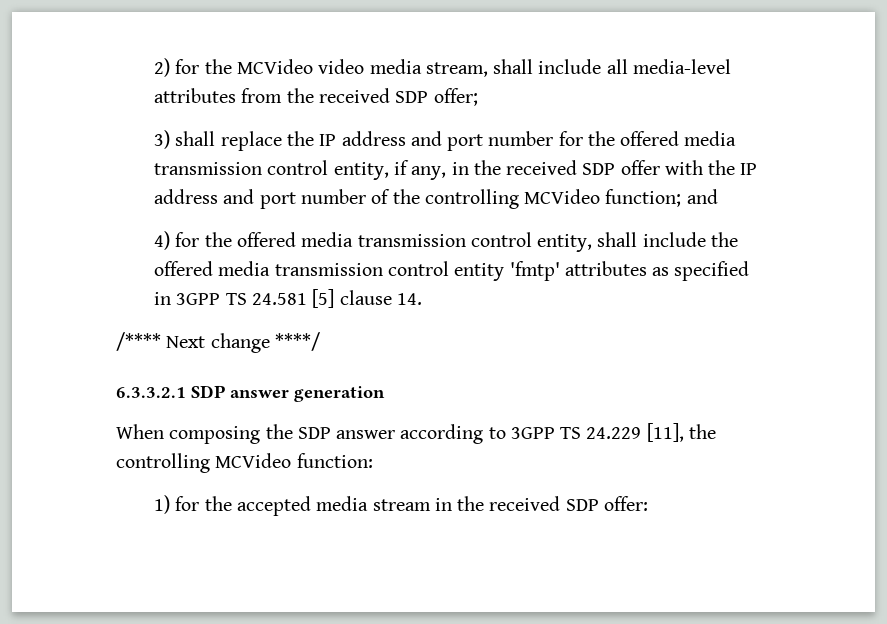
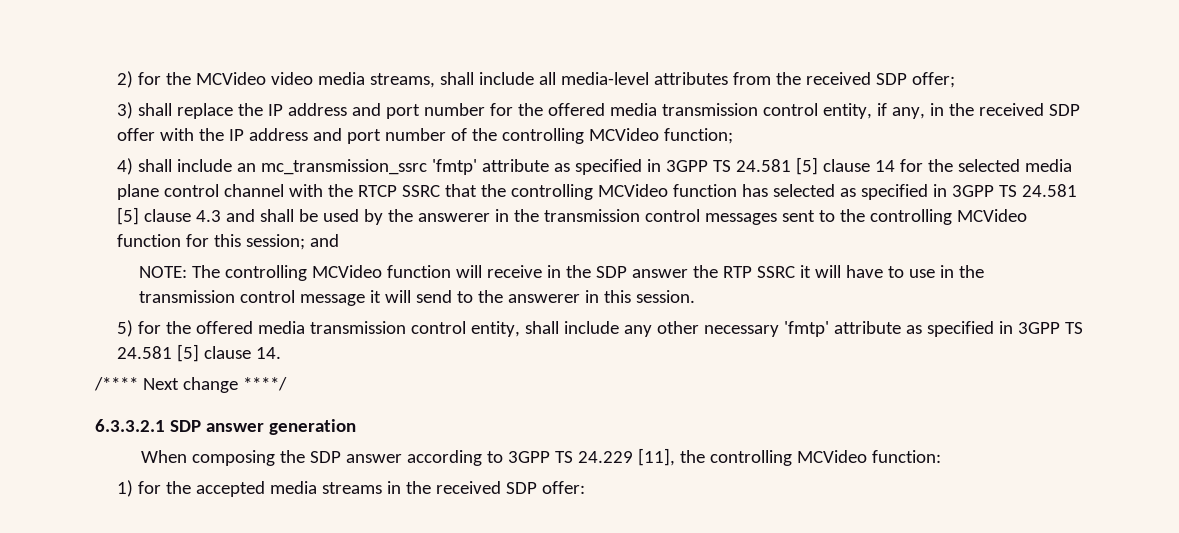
[425,62,488,77] stream, -> [370,73,436,88] streams,
[686,189,718,204] [154,231,171,250] and // 4) -> [117,157,1073,175] [117,184,1078,200] [117,207,1028,225] [117,234,340,250] [139,265,985,281] [139,290,696,306] [117,320,134,337] // 4) shall include an mc_transmission_ssrc 'fmtp' attribute as specified in 3GPP TS 24.581 [5] clause 14 for the selected media plane control channel with the RTCP SSRC that the controlling MCVideo function has selected as specified in 3GPP TS 24.581 [5] clause 4.3 and shall be used by the answerer in the transmission control messages sent to the controlling MCVideo function for this session; and // NOTE: The controlling MCVideo function will receive in the SDP answer the RTP SSRC it will have to use in the transmission control message it will send to the answerer in this session. // 5)
[710,232,738,247] [154,261,647,281] the offered media transmission control entity 'fmtp' attributes -> [624,321,902,337] any other necessary 'fmtp' attribute
[372,499,431,511] stream -> [322,482,383,494] streams

